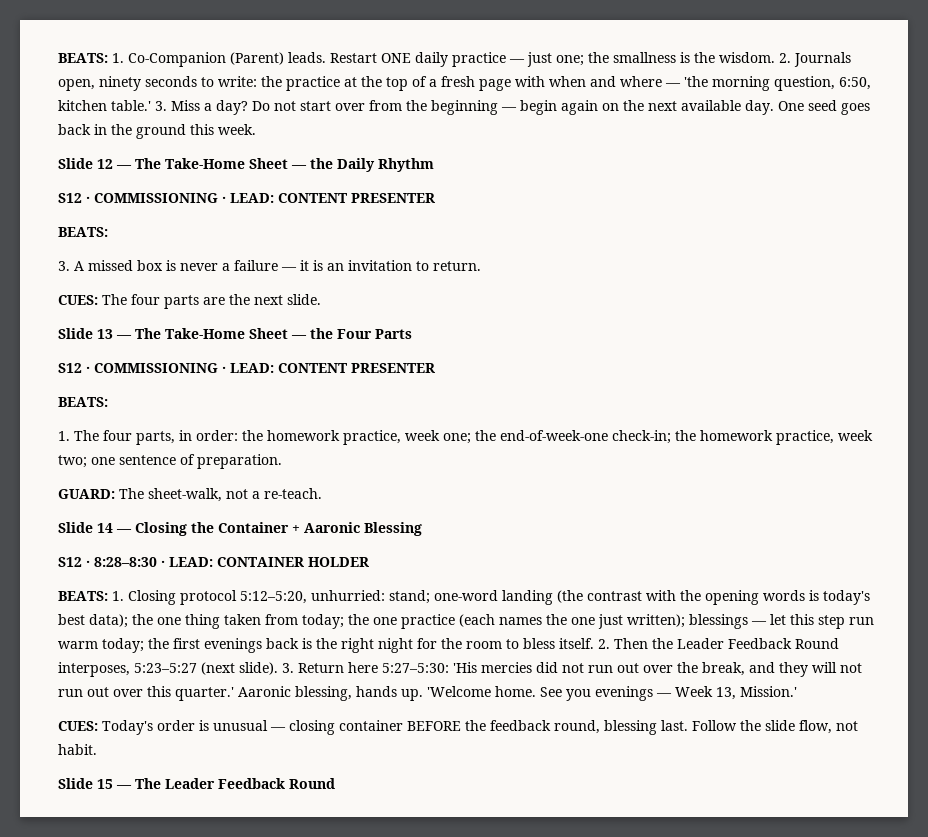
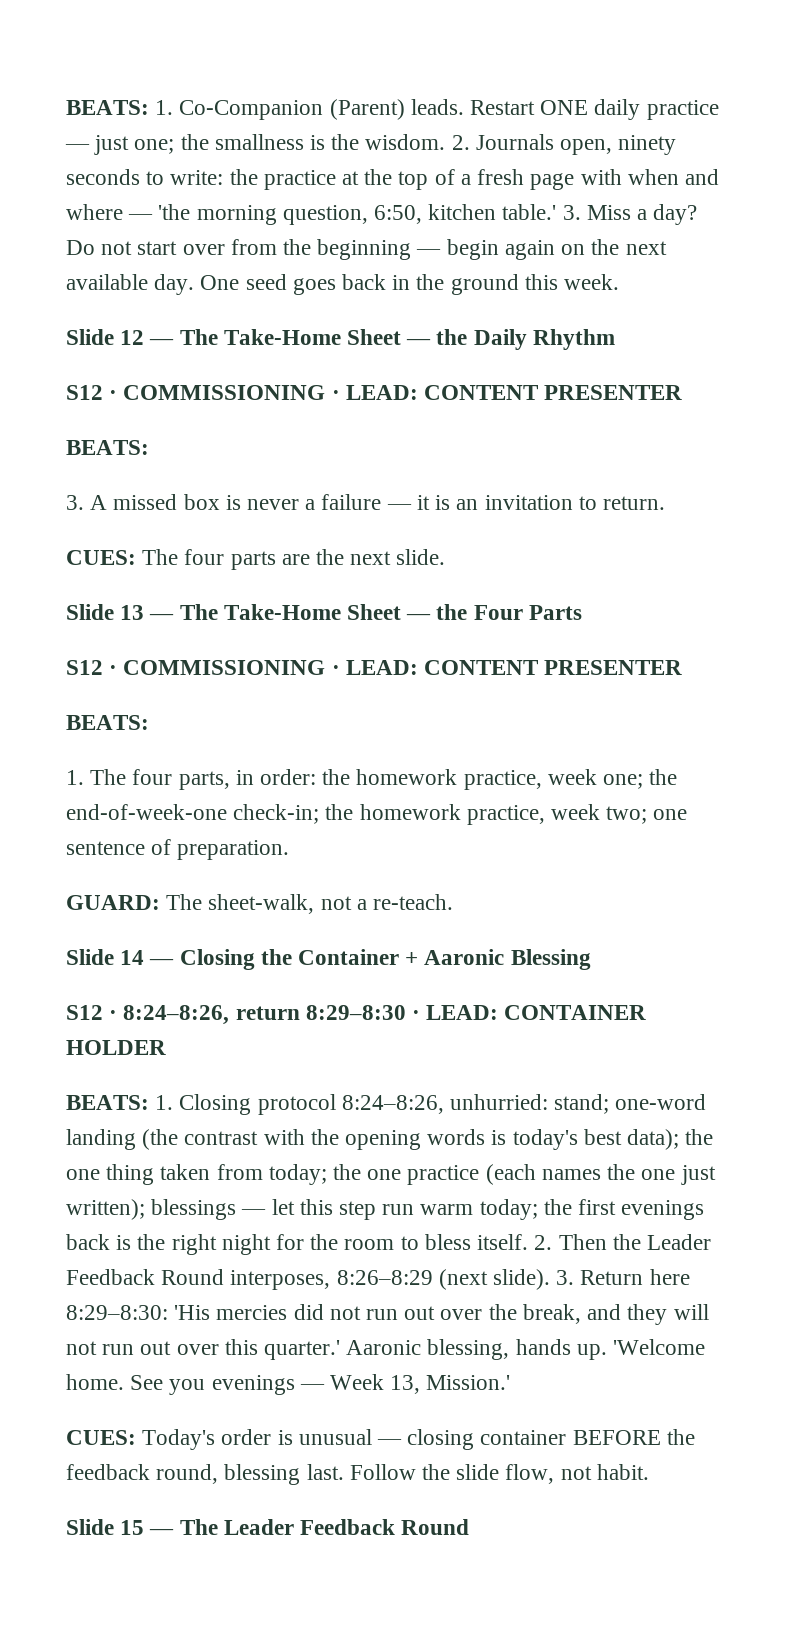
[94,557,157,567] 8:28–8:30 -> [123,1005,406,1025] 8:24–8:26, return 8:29–8:30
[240,591,307,604] 5:12–5:20, -> [341,1095,444,1114] 8:24–8:26,
[134,663,197,673] 5:23–5:27 -> [336,1270,433,1285] 8:26–8:29
[382,663,449,673] 5:27–5:30: -> [66,1305,168,1320] 8:29–8:30:

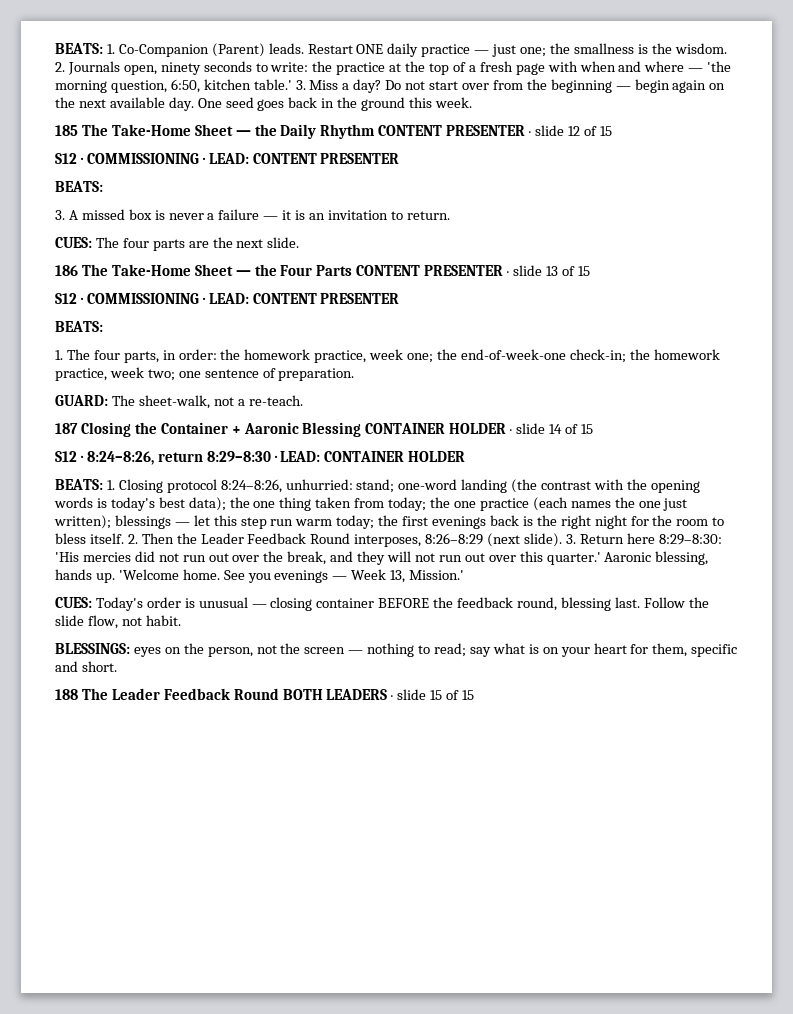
[66,329,175,345] Slide 12 — -> [55,125,78,136] 185
(615, 339) none -> [378,125,612,136] CONTENT PRESENTER · slide 12 of 15
[66,604,175,620] Slide 13 — -> [55,265,78,276] 186
(582, 612) none -> [356,265,590,276] CONTENT PRESENTER · slide 13 of 15
[66,949,175,965] Slide 14 — -> [55,423,78,434] 187
(591, 959) none -> [365,423,593,434] CONTAINER HOLDER · slide 14 of 15
[66,1519,470,1535] Slide 15 — The Leader Feedback Round -> [55,643,738,657] [55,661,117,672] [55,688,475,700] BLESSINGS: eyes on the person, not the screen — nothing to read; say what is on your heart for them, specific and short. // 188 The Leader Feedback Round BOTH LEADERS · slide 15 of 15

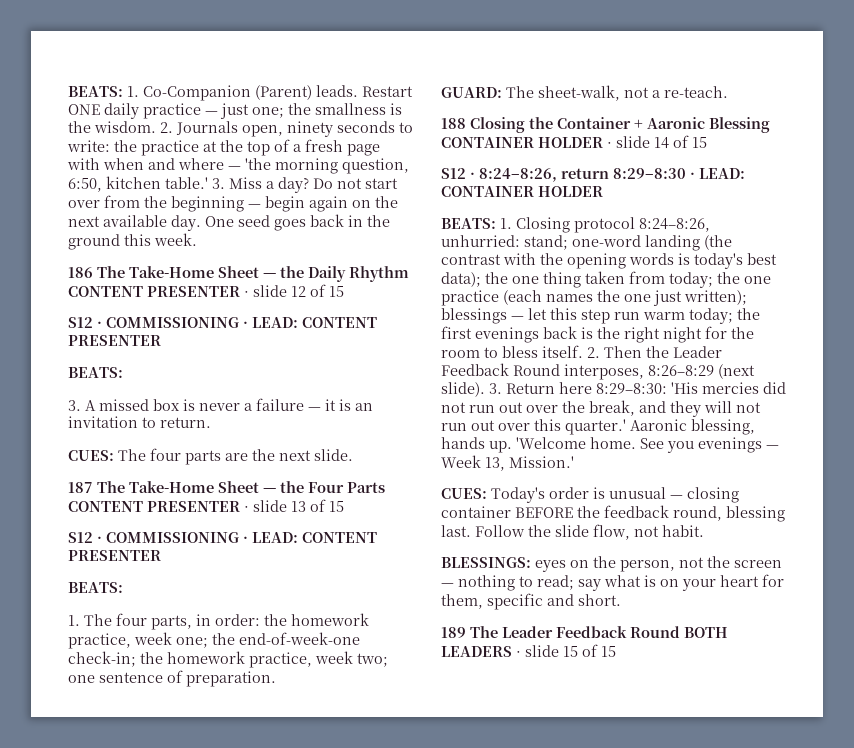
[55,125,78,136] 185 -> [68,267,93,278] 186
[55,265,78,276] 186 -> [68,482,93,493] 187
[55,423,78,434] 187 -> [441,118,466,129] 188
[55,689,78,700] 188 -> [441,627,466,638] 189

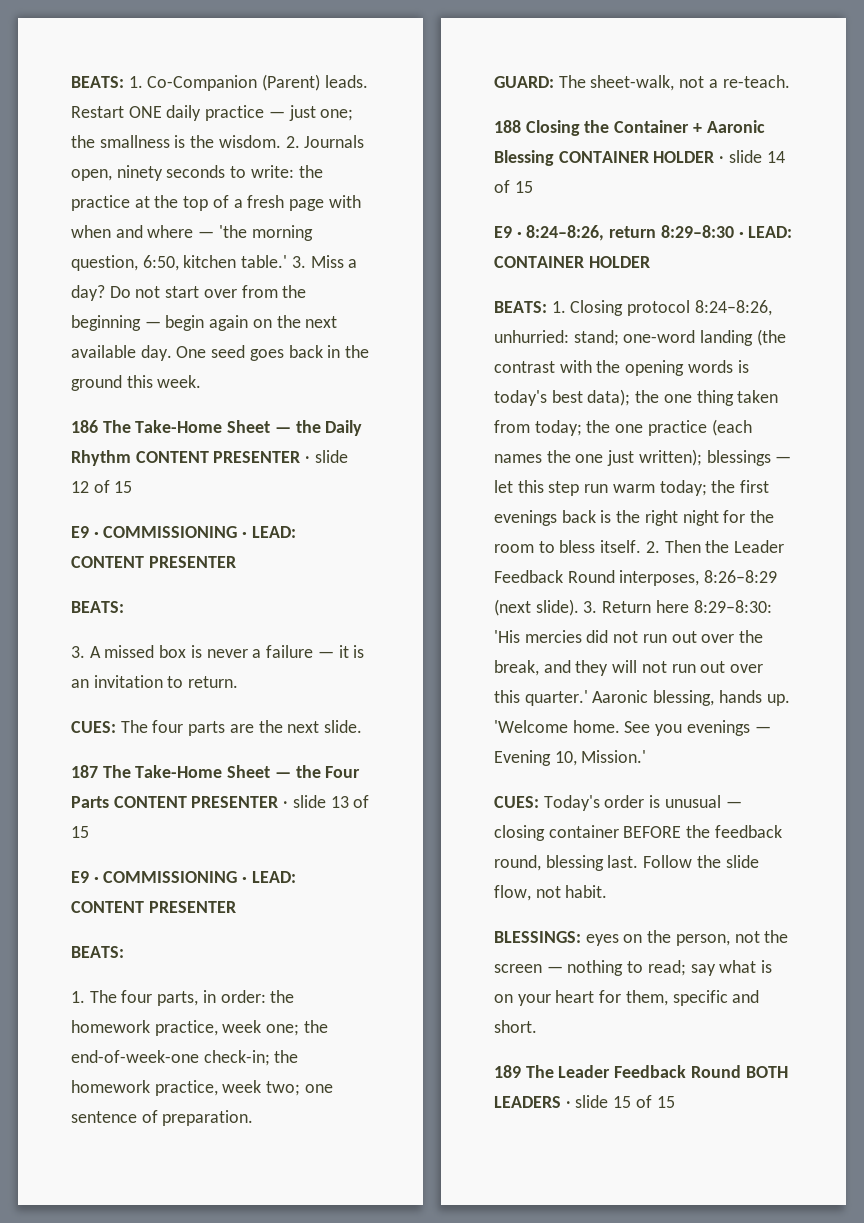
[68,317,93,328] S12 -> [71,526,89,538] E9
[68,532,93,543] S12 -> [71,871,89,883] E9
[441,168,466,179] S12 -> [494,226,512,238] E9
[441,455,505,471] Week 13, -> [494,750,577,766] Evening 10,

